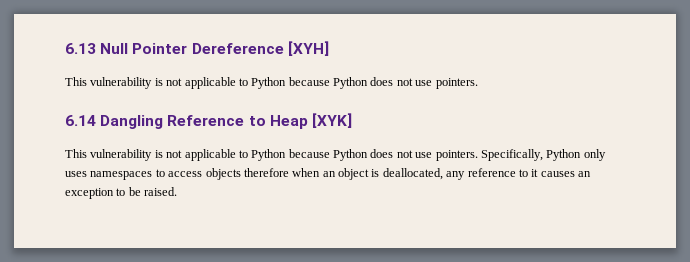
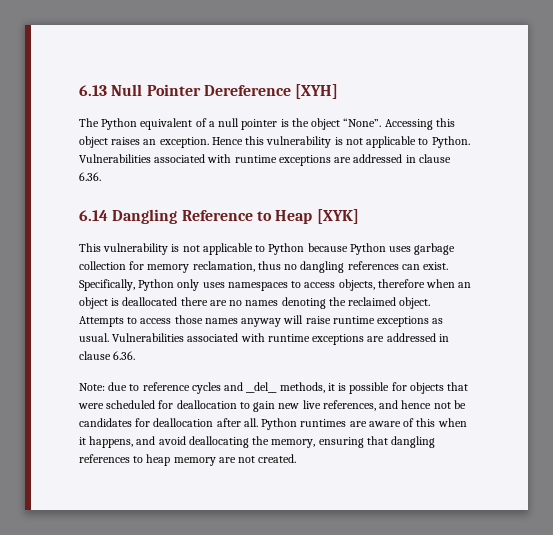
[65,77,478,89] This vulnerability is not applicable to Python because Python does not use pointers. -> [79,118,455,130] [79,136,470,148] [79,154,451,166] [79,172,101,181] The Python equivalent of a null pointer is the object “None”. Accessing this object raises an exception. Hence this vulnerability is not applicable to Python. Vulnerabilities associated with runtime exceptions are addressed in clause 6.36.
[370,149,478,161] does not use pointers. -> [389,243,456,255] [79,261,449,273] uses garbage collection for memory reclamation, thus no dangling references can exist.
[205,168,241,180] objects -> [338,279,375,291] objects,
[382,168,591,180] [65,187,178,199] deallocated, any reference to it causes an exception to be raised. -> [122,297,431,309] [79,315,444,327] [79,333,449,345] [79,351,136,360] [79,382,469,394] [78,400,466,412] [79,418,467,430] [79,436,436,448] [79,454,297,466] deallocated there are no names denoting the reclaimed object. Attempts to access those names anyway will raise runtime exceptions as usual. Vulnerabilities associated with runtime exceptions are addressed in clause 6.36. // Note: due to reference cycles and __del__ methods, it is possible for objects that were scheduled for deallocation to gain new live references, and hence not be candidates for deallocation after all. Python runtimes are aware of this when it happens, and avoid deallocating the memory, ensuring that dangling references to heap memory are not created.

